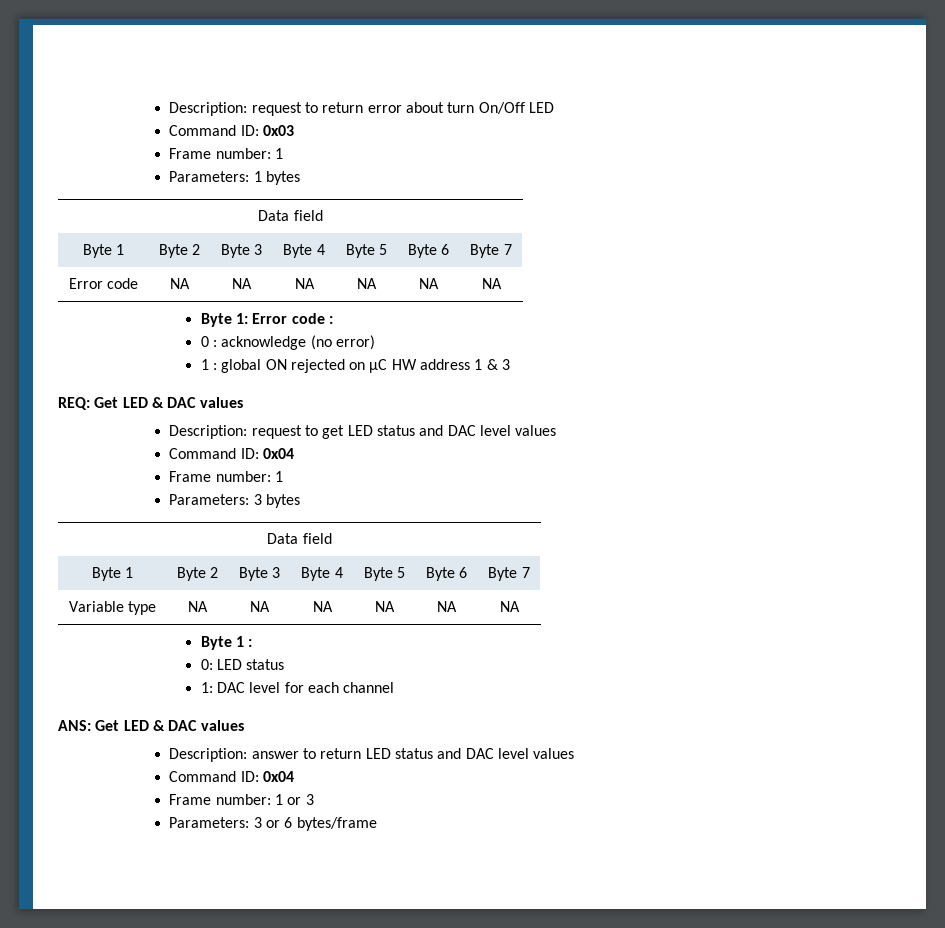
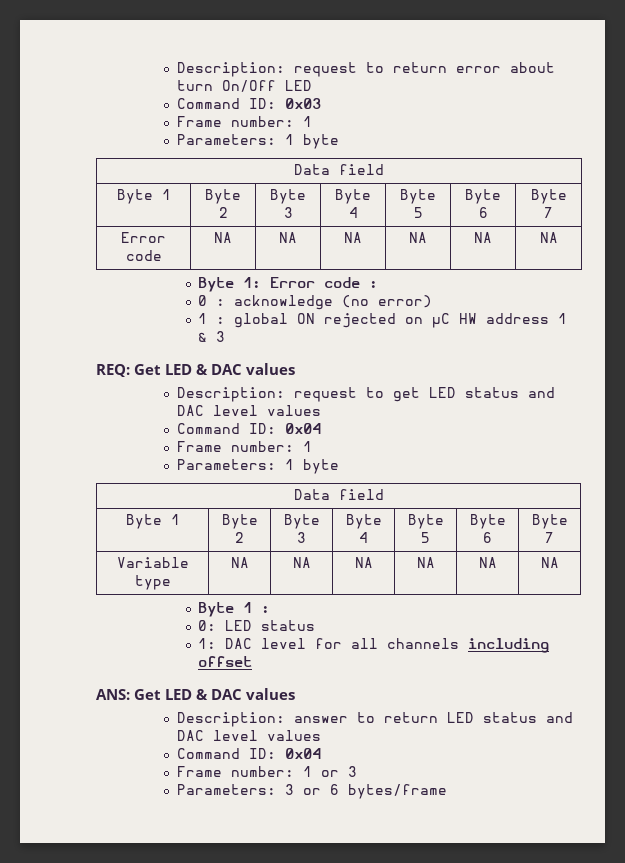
[265,171,300,185] bytes -> [302,134,339,149] byte
[253,494,300,508] 3 bytes -> [284,459,339,474] 1 byte
[307,682,395,693] each channel -> [351,638,550,653] [198,656,253,667] all channels including offset

